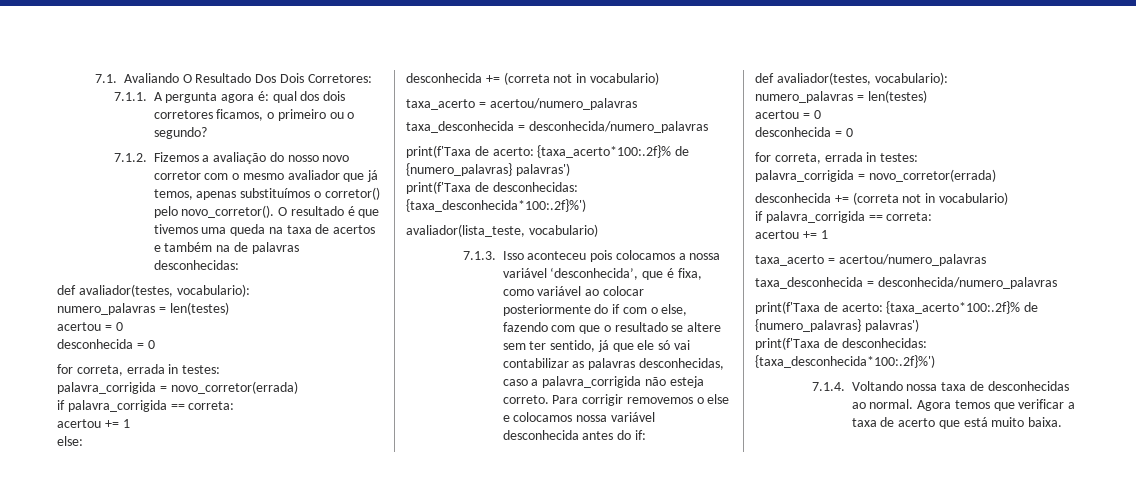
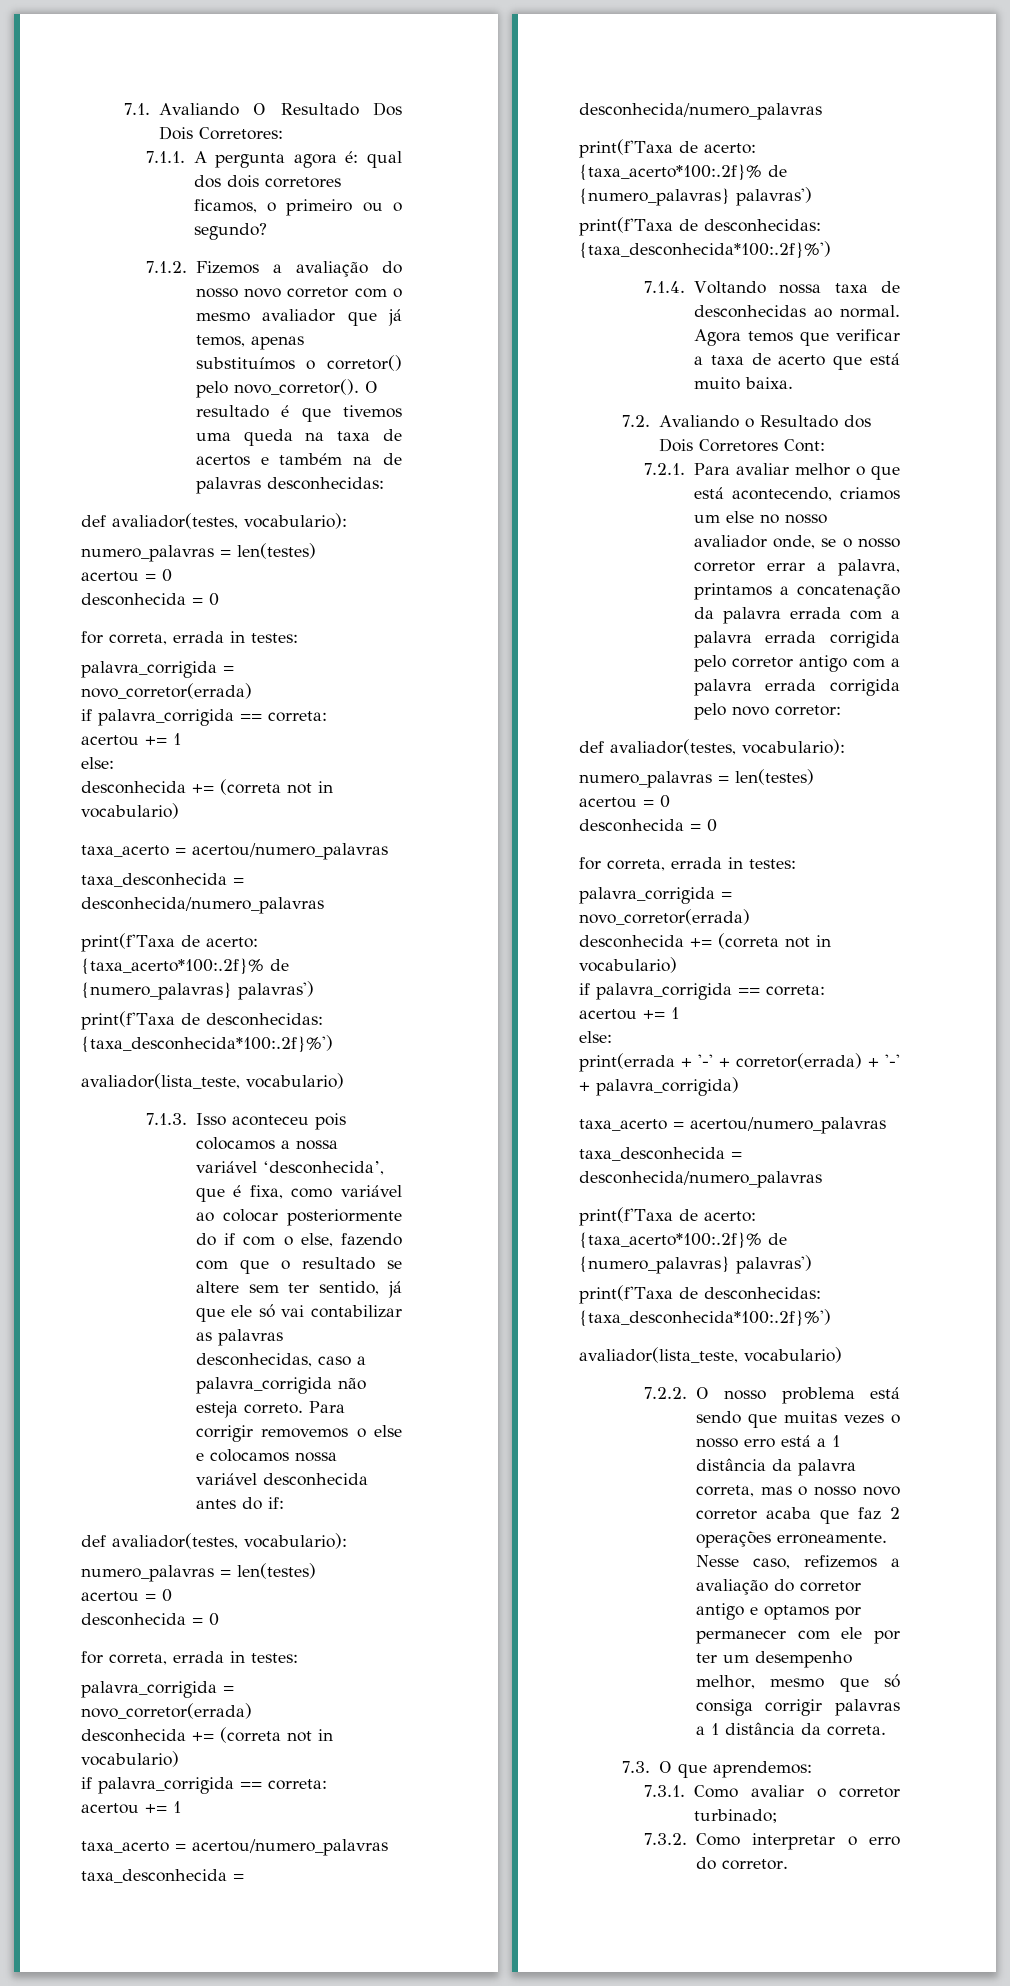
(1063, 422) none -> [622,415,872,428] [659,438,826,452] [644,463,900,480] [693,487,900,501] [693,511,827,524] [693,535,900,549] [693,559,900,576] [693,583,900,600] [693,607,900,624] [693,631,900,648] [693,655,900,672] [693,679,900,696] [693,703,841,720] [579,739,845,755] [579,769,814,788] [579,795,670,808] [579,819,717,832] [579,857,796,871] [579,887,732,904] [579,909,750,925] [579,933,831,949] [579,957,677,973] [579,983,825,1000] [579,1007,679,1020] [579,1031,612,1043] [579,1053,900,1072] [579,1077,739,1096] [579,1117,886,1134] [579,1147,742,1161] [579,1171,822,1188] [579,1207,756,1226] [579,1232,787,1249] [579,1255,812,1274] [579,1285,821,1304] [579,1309,831,1327] [579,1347,842,1363] [644,1387,900,1404] [695,1411,900,1428] [695,1435,840,1448] [695,1458,856,1476] [695,1485,900,1497] [695,1507,900,1524] [695,1531,887,1548] [695,1555,900,1569] [695,1579,861,1595] [695,1603,861,1620] [695,1627,900,1644] [695,1651,852,1668] [695,1674,900,1692] [695,1699,900,1716] [695,1722,886,1736] [622,1761,813,1778] [644,1785,900,1798] [693,1809,777,1823] [644,1833,900,1850] [695,1857,788,1870] // 7.2. Avaliando o Resultado dos Dois Corretores Cont: // 7.2.1. Para avaliar melhor o que está acontecendo, criamos um else no nosso avaliador onde, se o nosso corretor errar a palavra, printamos a concatenação da palavra errada com a palavra errada corrigida pelo corretor antigo com a palavra errada corrigida pelo novo corretor: // def avaliador(testes, vocabulario): // numero_palavras = len(testes) // acertou = 0 // desconhecida = 0 // for correta, errada in testes: // palavra_corrigida = novo_corretor(errada) // desconhecida += (correta not in vocabulario) // if palavra_corrigida == correta: // acertou += 1 // else: // print(errada + '-' + corretor(errada) + '-' + palavra_corrigida) // taxa_acerto = acertou/numero_palavras // taxa_desconhecida = desconhecida/numero_palavras // print(f'Taxa de acerto: {taxa_acerto*100:.2f}% de {numero_palavras} palavras') // print(f'Taxa de desconhecidas: {taxa_desconhecida*100:.2f}%') // avaliador(lista_teste, vocabulario) // 7.2.2. O nosso problema está sendo que muitas vezes o nosso erro está a 1 distância da palavra correta, mas o nosso novo corretor acaba que faz 2 operações erroneamente. Nesse caso, refizemos a avaliação do corretor antigo e optamos por permanecer com ele por ter um desempenho melhor, mesmo que só consiga corrigir palavras a 1 distância da correta. // 7.3. O que aprendemos: // 7.3.1. Como avaliar o corretor turbinado; // 7.3.2. Como interpretar o erro do corretor.

